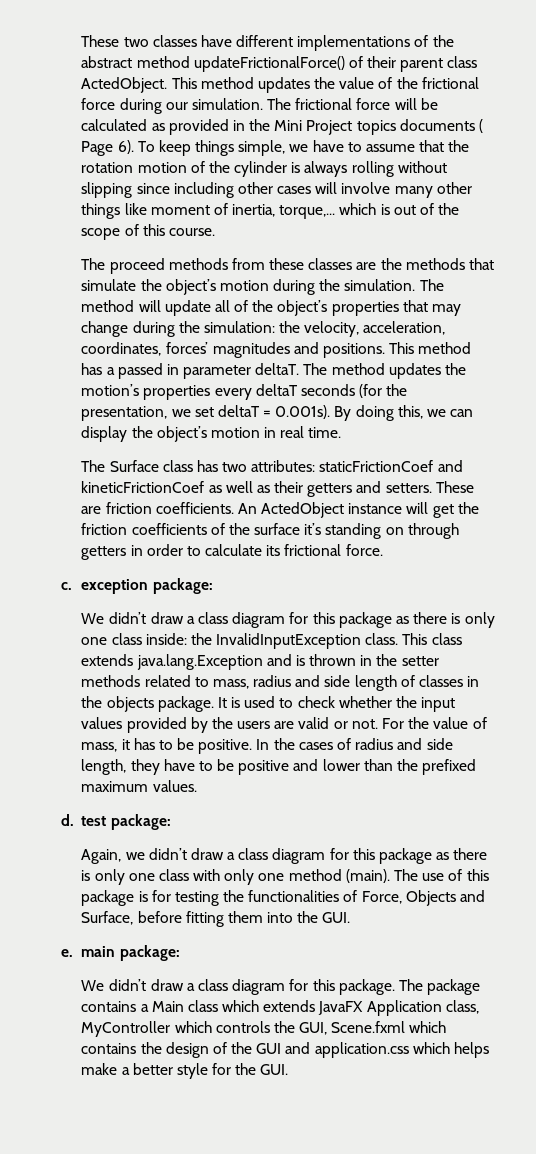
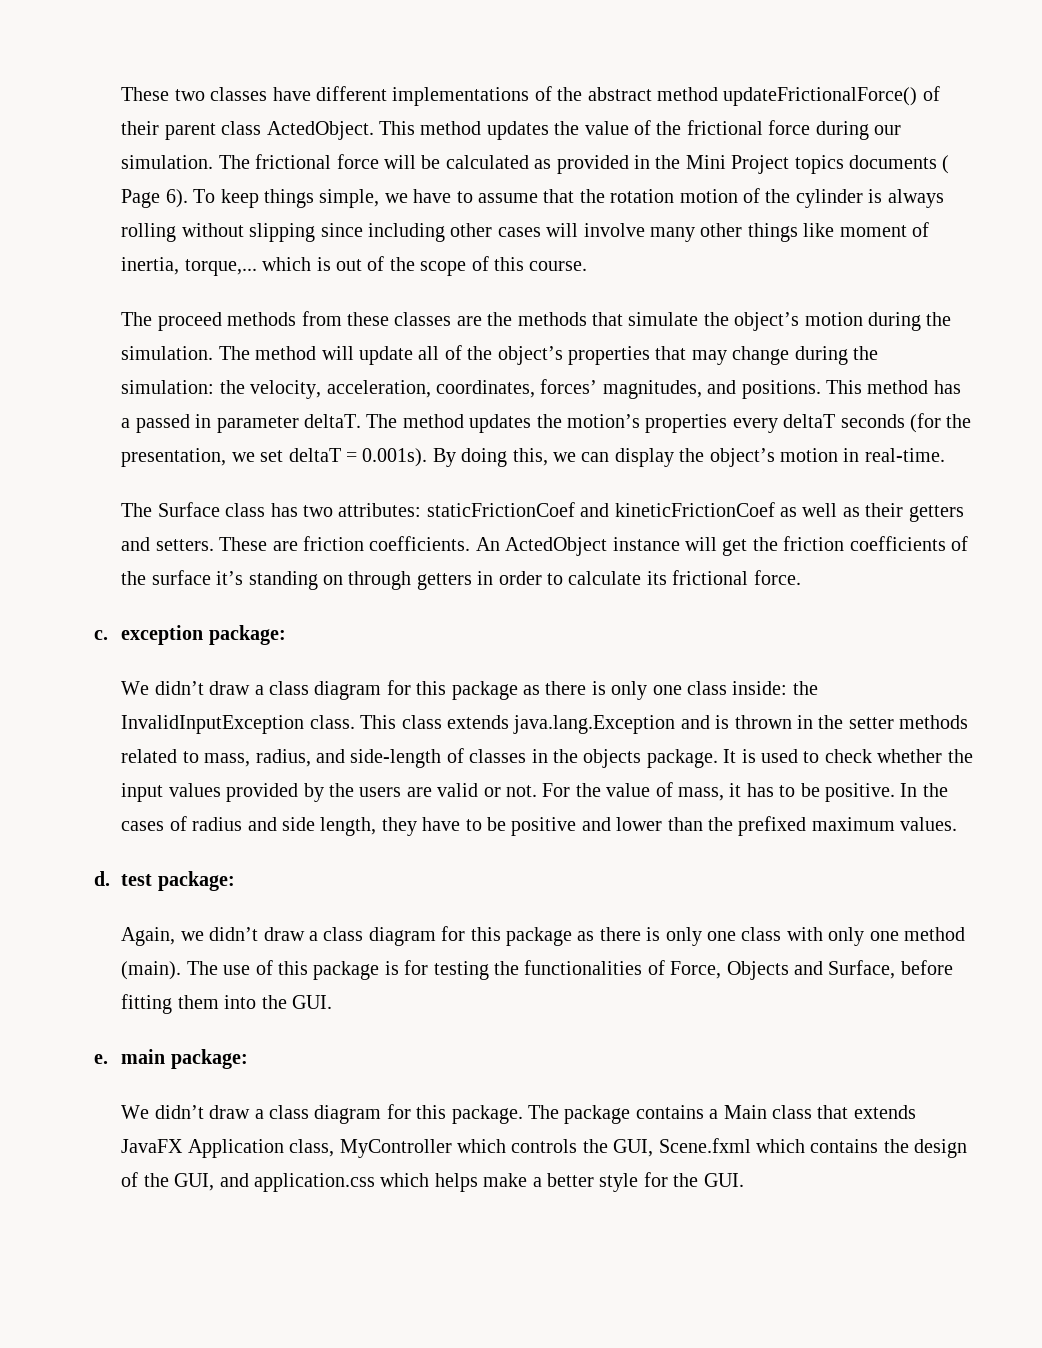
[212,342,290,358] magnitudes -> [602,380,702,399] magnitudes,
[280,426,342,438] real time. -> [864,448,945,462] real-time.
[253,675,397,691] radius and side length -> [255,749,442,768] radius, and side-length
[222,1000,260,1012] which -> [817,1105,849,1119] that
[256,1043,282,1054] GUI -> [174,1173,215,1191] GUI,

